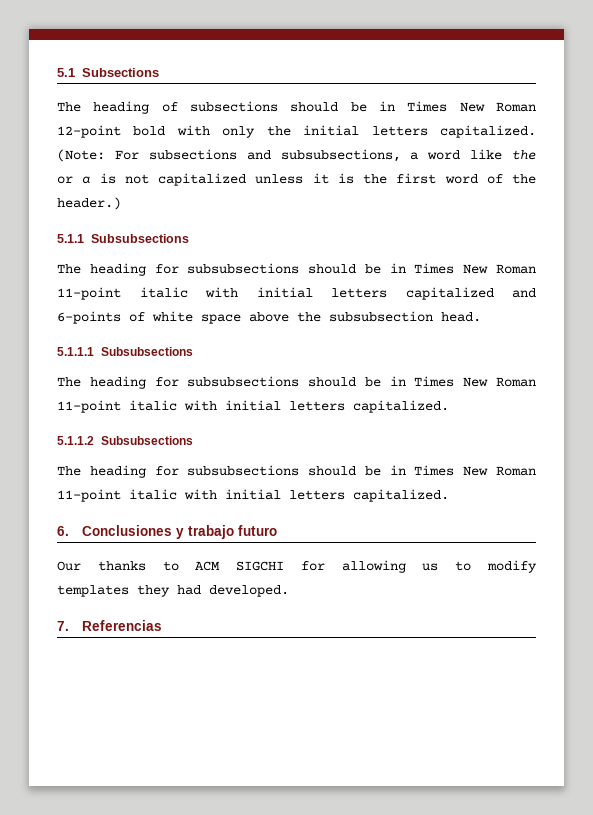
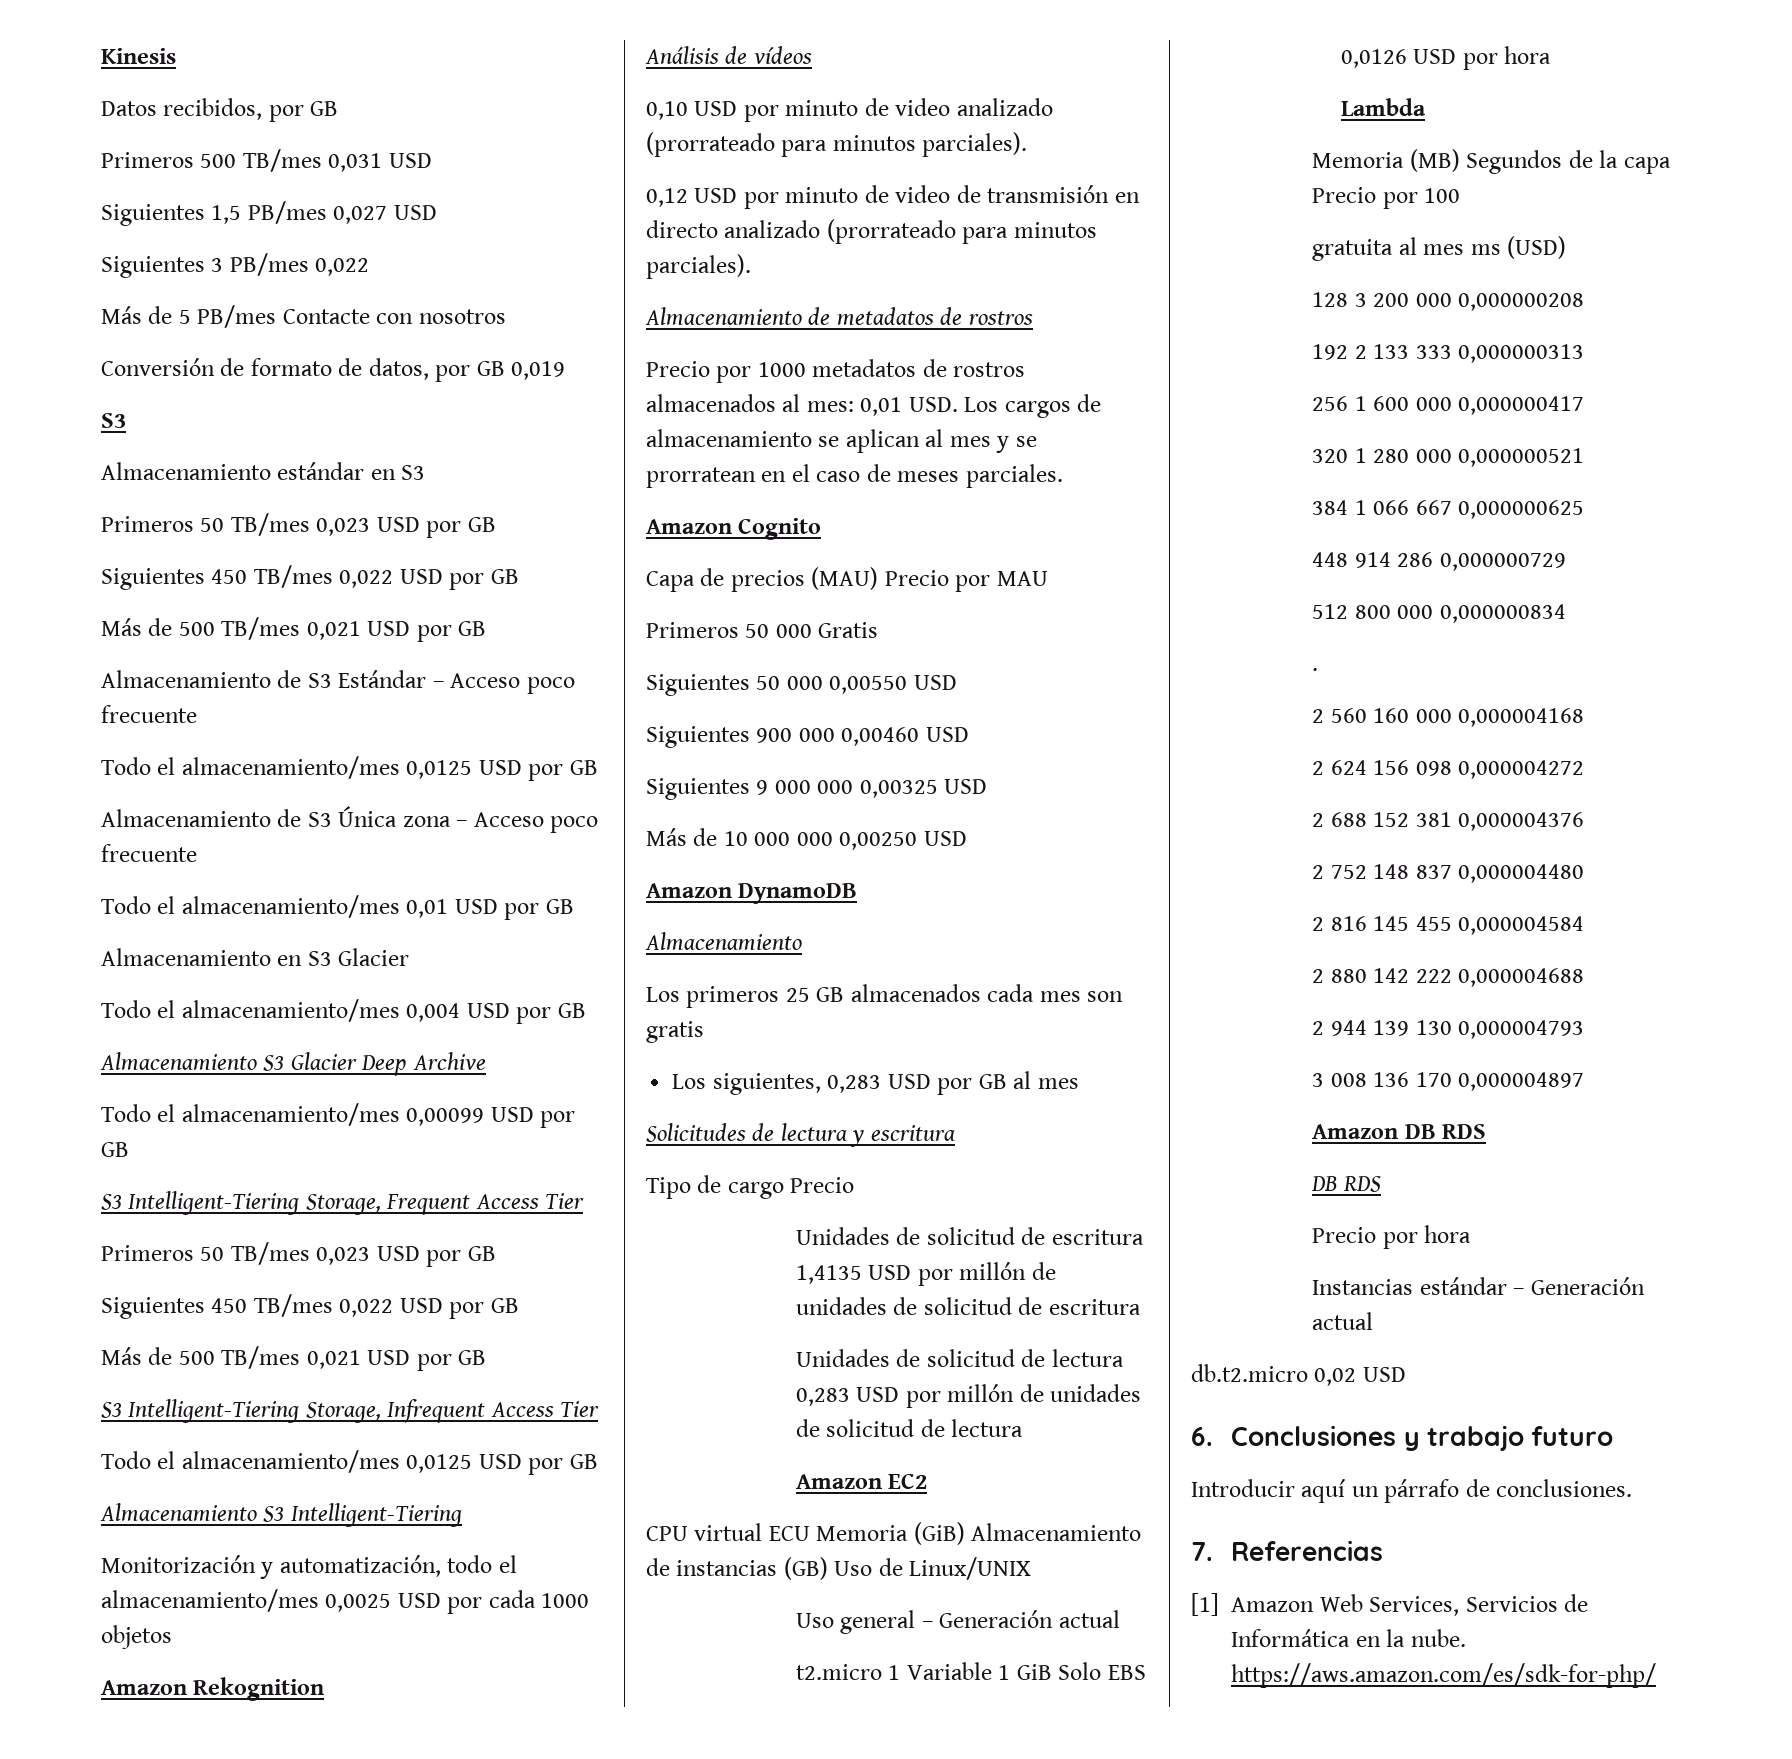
[57,68,159,77] [57,101,536,114] [57,125,536,138] [57,149,536,162] [57,173,536,186] [57,197,121,210] [57,234,189,243] [57,263,536,276] [57,287,536,300] [57,311,481,324] [57,347,193,356] [57,376,536,389] [57,400,449,413] [57,436,193,445] [57,465,536,478] [57,489,449,502] 5.1 Subsections // The heading of subsections should be in Times New Roman 12-point bold with only the initial letters capitalized. (Note: For subsections and subsubsections, a word like the or a is not capitalized unless it is the first word of the header.) // 5.1.1 Subsubsections // The heading for subsubsections should be in Times New Roman 11-point italic with initial letters capitalized and 6-points of white space above the subsubsection head. // 5.1.1.1 Subsubsections // The heading for subsubsections should be in Times New Roman 11-point italic with initial letters capitalized. // 5.1.1.2 Subsubsections // The heading for subsubsections should be in Times New Roman 11-point italic with initial letters capitalized. -> [101,48,176,64] [101,98,339,122] [101,149,432,172] [101,201,437,226] [101,253,370,278] [101,305,506,328] [101,358,566,382] [101,413,126,428] [101,462,426,480] [101,513,496,538] [101,565,519,590] [101,617,487,642] [101,670,575,694] [101,705,197,723] [101,756,598,781] [101,806,599,833] [101,844,197,862] [101,895,574,920] [101,948,410,966] [101,999,586,1024] [100,1052,486,1076] [101,1103,576,1128] [101,1142,129,1157] [101,1191,585,1215] [101,1242,496,1267] [101,1294,519,1319] [101,1346,487,1371] [101,1399,600,1423] [101,1450,598,1475] [100,1503,462,1527] [101,1555,517,1579] [101,1589,590,1614] [101,1625,172,1649] [101,1677,325,1701] [645,46,812,64] [646,98,1053,122] [646,132,1028,157] [646,185,1140,209] [646,219,1097,244] [646,254,751,279] [645,307,1033,325] [646,359,1026,383] [646,394,1102,418] [646,429,1037,453] [646,464,1063,488] [646,518,822,540] [646,567,1048,592] [646,622,879,638] [646,674,957,696] [646,726,969,748] [646,778,988,800] [646,828,967,850] [646,883,858,904] [645,932,802,950] [646,984,1124,1008] [646,1021,704,1043] [672,1071,1079,1095] [646,1123,955,1147] [646,1175,855,1199] [796,1227,1144,1245] [796,1262,1056,1286] [796,1297,1141,1315] [796,1349,1124,1367] [796,1384,1142,1408] [796,1419,1024,1437] [796,1474,928,1489] [646,1522,1142,1545] [646,1557,1032,1580] [796,1610,1120,1634] [796,1662,1146,1680] [1341,46,1552,70] [1341,98,1426,116] [1312,149,1671,174] [1312,187,1461,209] [1312,236,1567,261] [1312,292,1585,311] [1312,344,1585,363] [1312,396,1585,415] [1312,448,1585,467] [1312,500,1585,519] [1312,552,1566,571] [1312,604,1566,623] [1312,668,1319,671] [1312,708,1585,727] [1312,760,1585,779] [1312,812,1585,831] [1312,864,1585,883] [1312,916,1585,935] [1312,968,1585,987] [1312,1020,1585,1039] [1312,1072,1585,1091] [1312,1124,1487,1139] [1311,1176,1381,1192] [1312,1225,1472,1249] [1312,1277,1645,1295] [1312,1312,1374,1330] [1191,1364,1406,1386] Kinesis // Datos recibidos, por GB // Primeros 500 TB/mes 0,031 USD // Siguientes 1,5 PB/mes 0,027 USD // Siguientes 3 PB/mes 0,022 // Más de 5 PB/mes Contacte con nosotros // Conversión de formato de datos, por GB 0,019 // S3 // Almacenamiento estándar en S3 // Primeros 50 TB/mes 0,023 USD por GB // Siguientes 450 TB/mes 0,022 USD por GB // Más de 500 TB/mes 0,021 USD por GB // Almacenamiento de S3 Estándar – Acceso poco frecuente // Todo el almacenamiento/mes 0,0125 USD por GB // Almacenamiento de S3 Única zona – Acceso poco frecuente // Todo el almacenamiento/mes 0,01 USD por GB // Almacenamiento en S3 Glacier // Todo el almacenamiento/mes 0,004 USD por GB // Almacenamiento S3 Glacier Deep Archive // Todo el almacenamiento/mes 0,00099 USD por GB // S3 Intelligent-Tiering Storage, Frequent Access Tier // Primeros 50 TB/mes 0,023 USD por GB // Siguientes 450 TB/mes 0,022 USD por GB // Más de 500 TB/mes 0,021 USD por GB // S3 Intelligent-Tiering Storage, Infrequent Access Tier // Todo el almacenamiento/mes 0,0125 USD por GB // Almacenamiento S3 Intelligent-Tiering // Monitorización y automatización, todo el almacenamiento/mes 0,0025 USD por cada 1000 objetos // Amazon Rekognition // Análisis de vídeos // 0,10 USD por minuto de video analizado (prorrateado para minutos parciales). // 0,12 USD por minuto de video de transmisión en directo analizado (prorrateado para minutos parciales). // Almacenamiento de metadatos de rostros // Precio por 1000 metadatos de rostros almacenados al mes: 0,01 USD. Los cargos de almacenamiento se aplican al mes y se prorratean en el caso de meses parciales. // Amazon Cognito // Capa de precios (MAU) Precio por MAU // Primeros 50 000 Gratis // Siguientes 50 000 0,00550 USD // Siguientes 900 000 0,00460 USD // Siguientes 9 000 000 0,00325 USD // Más de 10 000 000 0,00250 USD // Amazon DynamoDB // Almacenamiento // Los primeros 25 GB almacenados cada mes son gratis // Los siguientes, 0,283 USD por GB al mes // Solicitudes de lectura y escritura // Tipo de cargo Precio // Unidades de solicitud de escritura 1,4135 USD por millón de unidades de solicitud de escritura // Unidades de solicitud de lectura 0,283 USD por millón de unidades de solicitud de lectura // Amazon EC2 // CPU virtual ECU Memoria (GiB) Almacenamiento de instancias (GB) Uso de Linux/UNIX // Uso general – Generación actual // t2.micro 1 Variable 1 GiB Solo EBS 0,0126 USD por hora // Lambda // Memoria (MB) Segundos de la capa Precio por 100 // gratuita al mes ms (USD) // 128 3 200 000 0,000000208 // 192 2 133 333 0,000000313 // 256 1 600 000 0,000000417 // 320 1 280 000 0,000000521 // 384 1 066 667 0,000000625 // 448 914 286 0,000000729 // 512 800 000 0,000000834 // . // 2 560 160 000 0,000004168 // 2 624 156 098 0,000004272 // 2 688 152 381 0,000004376 // 2 752 148 837 0,000004480 // 2 816 145 455 0,000004584 // 2 880 142 222 0,000004688 // 2 944 139 130 0,000004793 // 3 008 136 170 0,000004897 // Amazon DB RDS // DB RDS // Precio por hora // Instancias estándar – Generación actual // db.t2.micro 0,02 USD
[57,560,537,573] [57,585,289,597] [57,620,162,631] Our thanks to ACM SIGCHI for allowing us to modify templates they had developed. // 7. Referencias -> [1191,1479,1633,1503] [1191,1540,1384,1561] [1191,1593,1589,1616] [1231,1629,1466,1647] [1231,1663,1657,1688] Introducir aquí un párrafo de conclusiones. // 7. Referencias // [1] Amazon Web Services, Servicios de Informática en la nube. https://aws.amazon.com/es/sdk-for-php/

